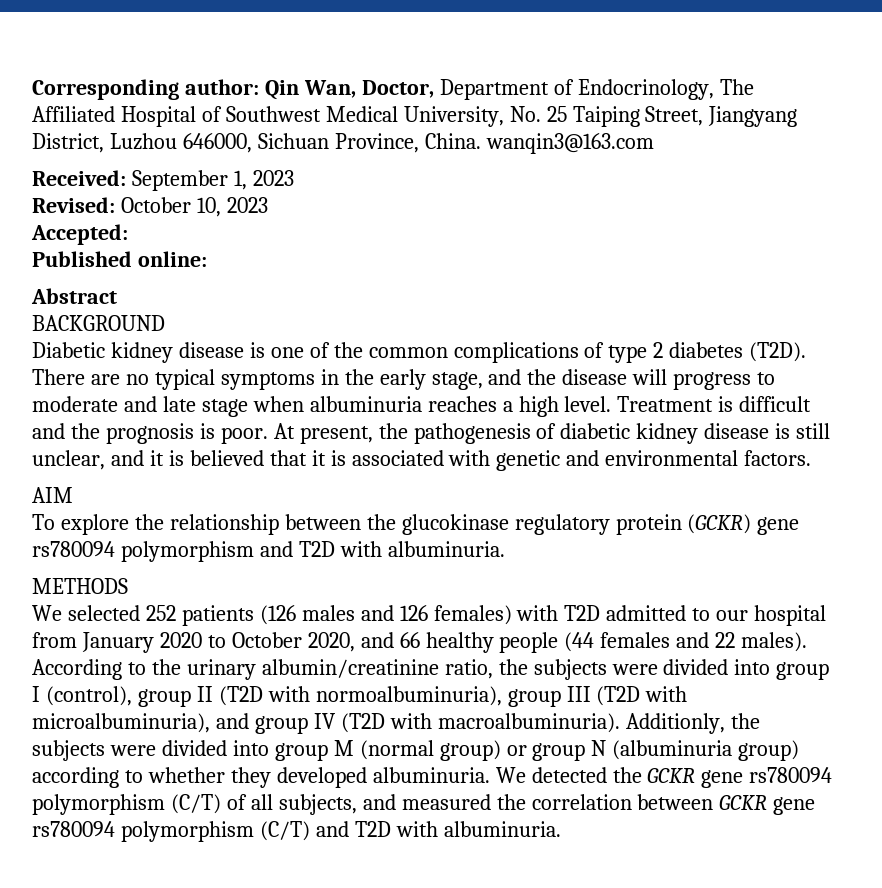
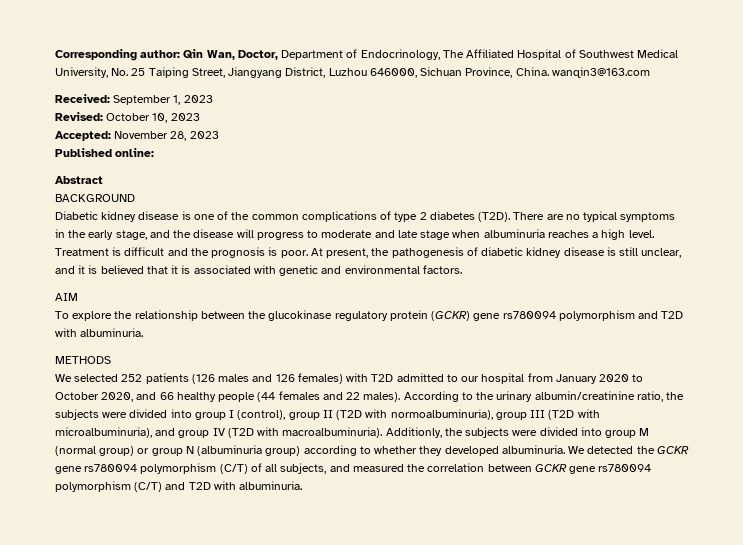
(128, 234) none -> [114,131,219,141] November 28, 2023

